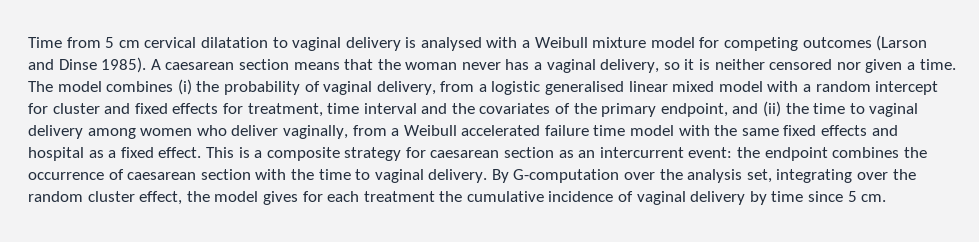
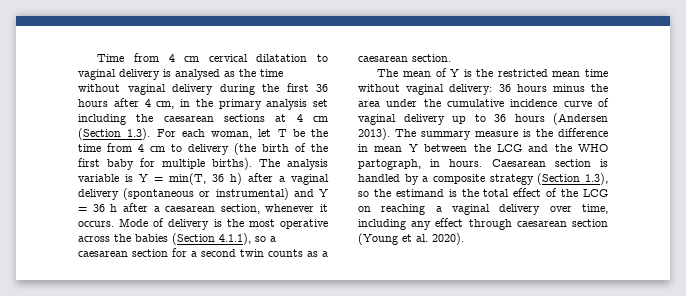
[105,37,115,48] 5 -> [168,54,175,62] 4
[486,35,928,51] [28,57,956,73] [28,79,939,95] [28,101,919,117] [28,125,898,139] [28,147,927,161] [28,169,916,183] [28,191,887,205] with a Weibull mixture model for competing outcomes (Larson and Dinse 1985). A caesarean section means that the woman never has a vaginal delivery, so it is neither censored nor given a time. The model combines (i) the probability of vaginal delivery, from a logistic generalised linear mixed model with a random intercept for cluster and fixed effects for treatment, time interval and the covariates of the primary endpoint, and (ii) the time to vaginal delivery among women who deliver vaginally, from a Weibull accelerated failure time model with the same fixed effects and hospital as a fixed effect. This is a composite strategy for caesarean section as an intercurrent event: the endpoint combines the occurrence of caesarean section with the time to vaginal delivery. By G-computation over the analysis set, integrating over the random cluster effect, the model gives for each treatment the cumulative incidence of vaginal delivery by time since 5 cm. -> [224,69,283,77] [78,83,328,95] [78,98,328,110] [78,114,328,125] [78,128,328,140] [78,143,328,155] [78,158,328,170] [78,173,329,185] [78,188,328,200] [78,203,328,214] [78,218,328,230] [78,233,276,245] [78,248,328,257] [358,54,451,62] [377,68,608,77] [358,84,608,95] [358,98,609,107] [358,113,608,125] [358,128,608,140] [358,144,608,152] [358,159,608,170] [358,173,608,185] [358,188,608,197] [358,204,608,215] [358,218,608,230] [358,233,464,245] as the time without vaginal delivery during the first 36 hours after 4 cm, in the primary analysis set including the caesarean sections at 4 cm (Section 1.3). For each woman, let T be the time from 4 cm to delivery (the birth of the first baby for multiple births). The analysis variable is Y = min(T, 36 h) after a vaginal delivery (spontaneous or instrumental) and Y = 36 h after a caesarean section, whenever it occurs. Mode of delivery is the most operative across the babies (Section 4.1.1), so a caesarean section for a second twin counts as a caesarean section. // The mean of Y is the restricted mean time without vaginal delivery: 36 hours minus the area under the cumulative incidence curve of vaginal delivery up to 36 hours (Andersen 2013). The summary measure is the difference in mean Y between the LCG and the WHO partograph, in hours. Caesarean section is handled by a composite strategy (Section 1.3), so the estimand is the total effect of the LCG on reaching a vaginal delivery over time, including any effect through caesarean section (Young et al. 2020).

